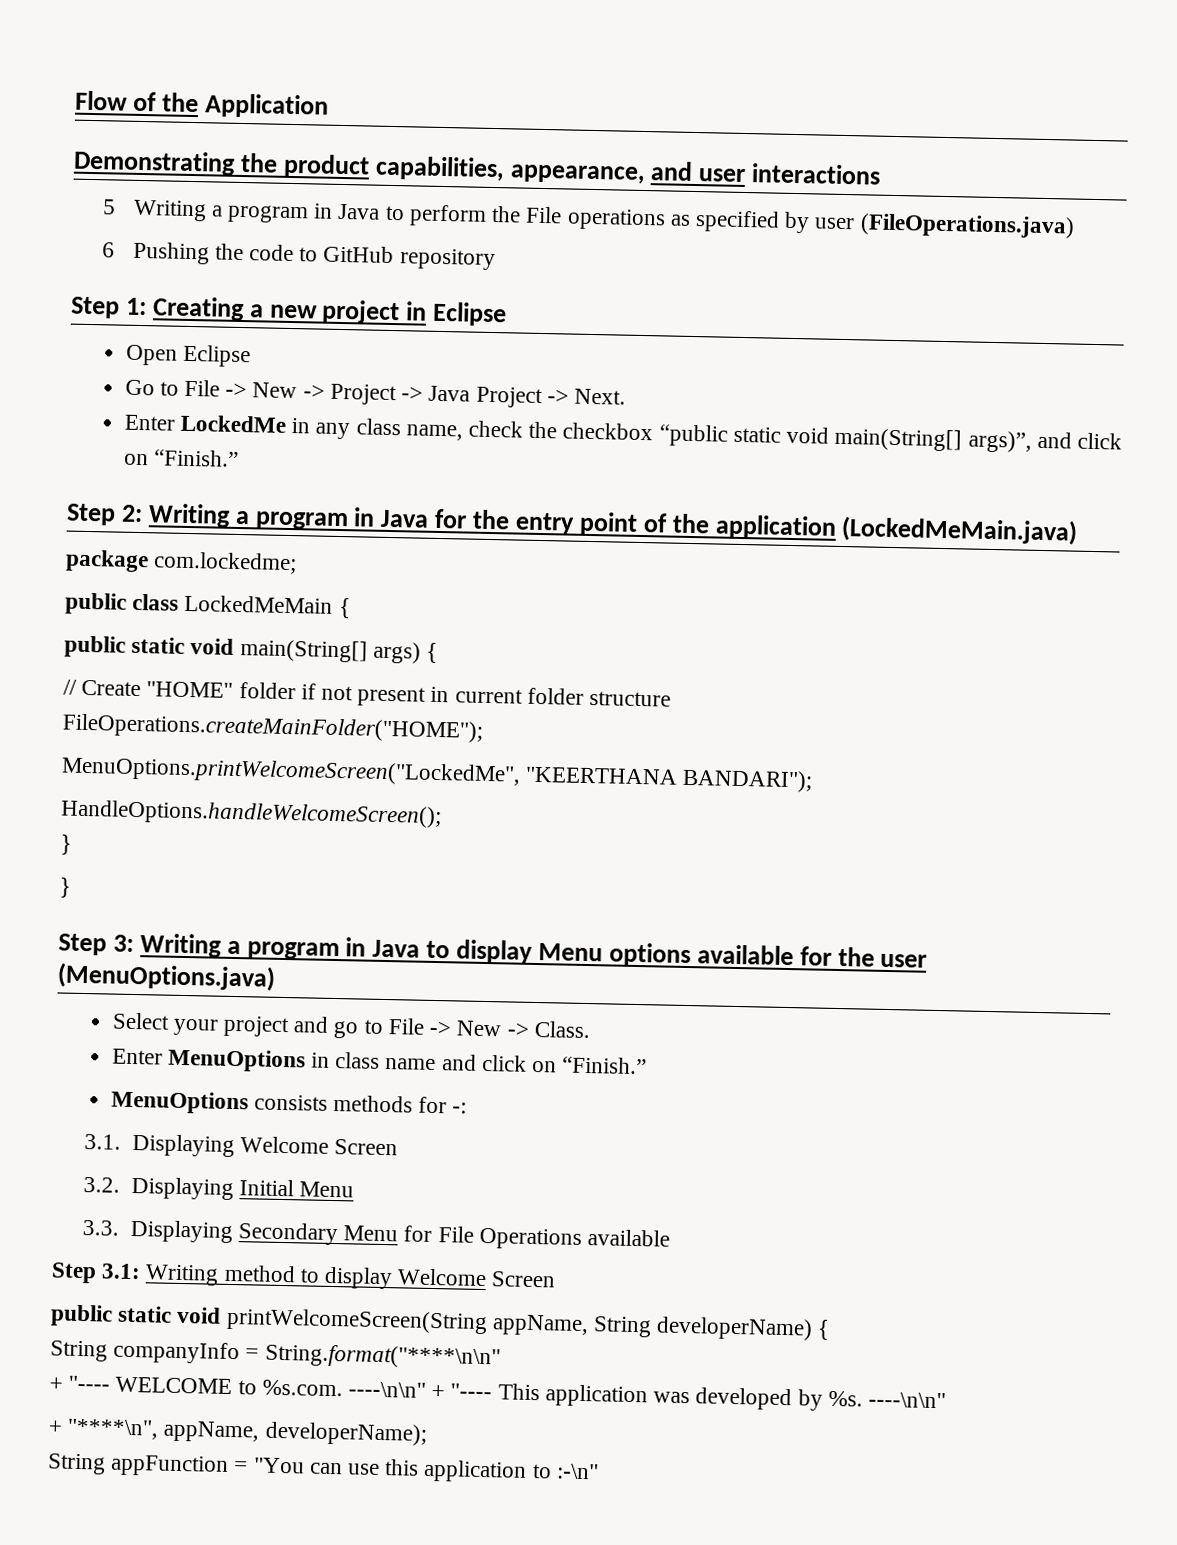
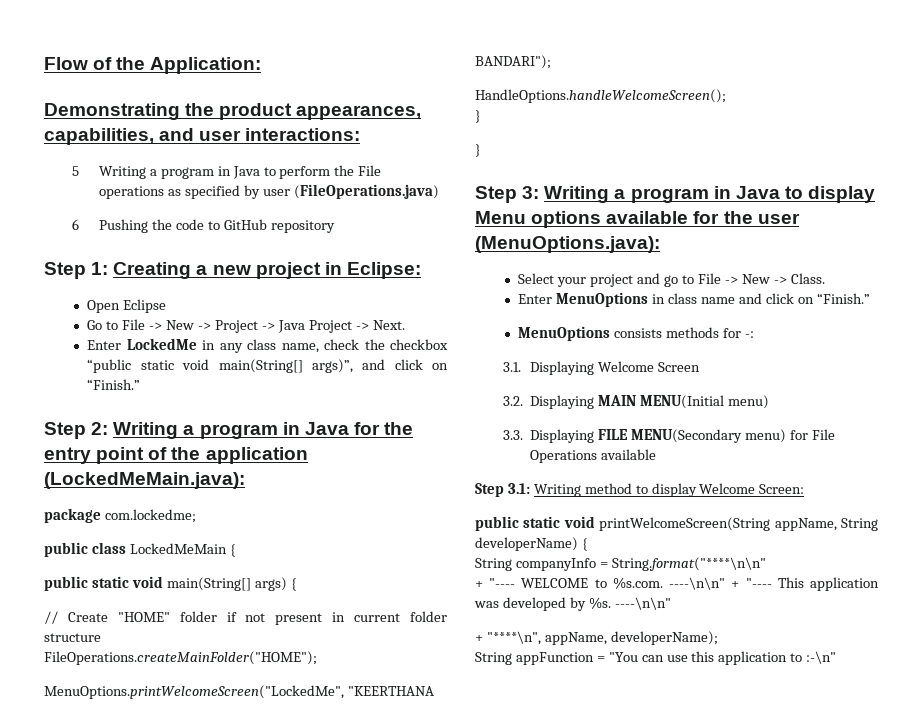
[203,93,329,119] Application -> [150,57,262,74] Application:
[374,155,646,185] capabilities, appearance, -> [296,105,422,120] [44,128,154,145] appearances, capabilities,
[751,163,882,185] interactions -> [245,128,361,141] interactions:
[432,301,508,327] Eclipse -> [346,262,421,279] Eclipse:
[841,515,1079,545] (LockedMeMain.java) -> [44,472,245,489] (LockedMeMain.java):
[57,962,276,991] (MenuOptions.java) -> [475,236,660,253] (MenuOptions.java):
[239,1179,355,1198] Initial Menu -> [597,395,769,409] MAIN MENU(Initial menu)
[238,1222,399,1246] Secondary Menu -> [597,429,786,443] FILE MENU(Secondary menu)
[491,1271,557,1288] Screen -> [759,484,805,494] Screen:

